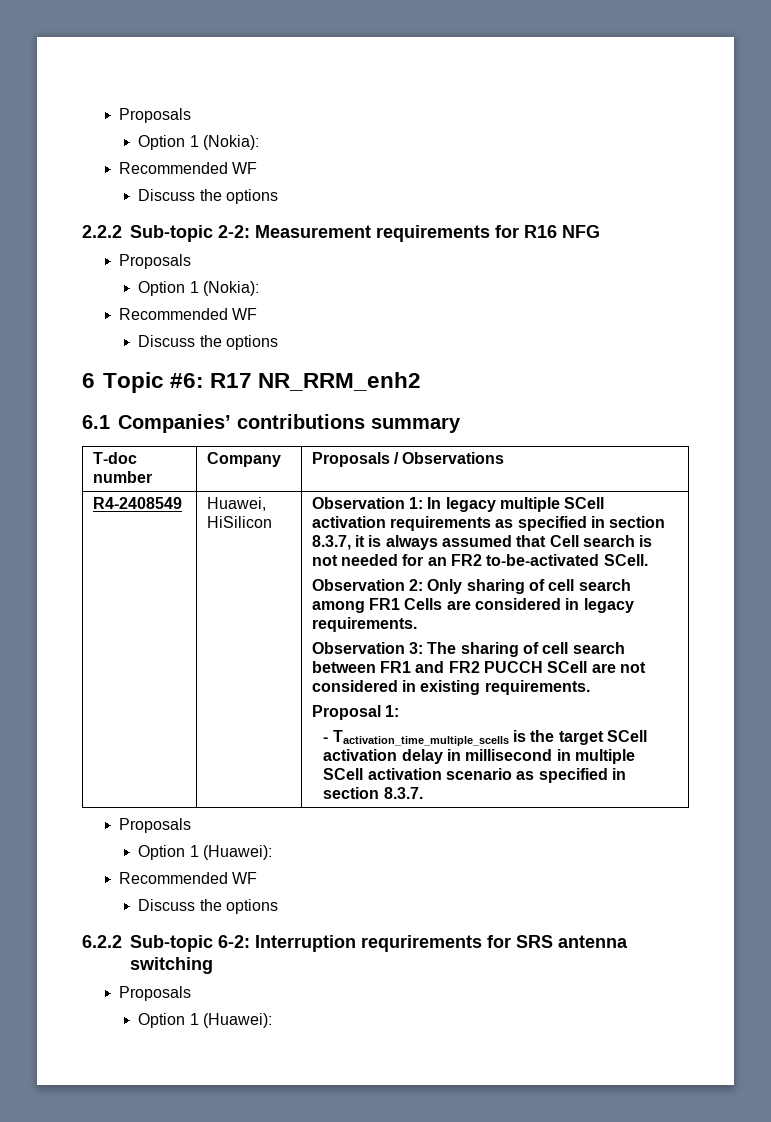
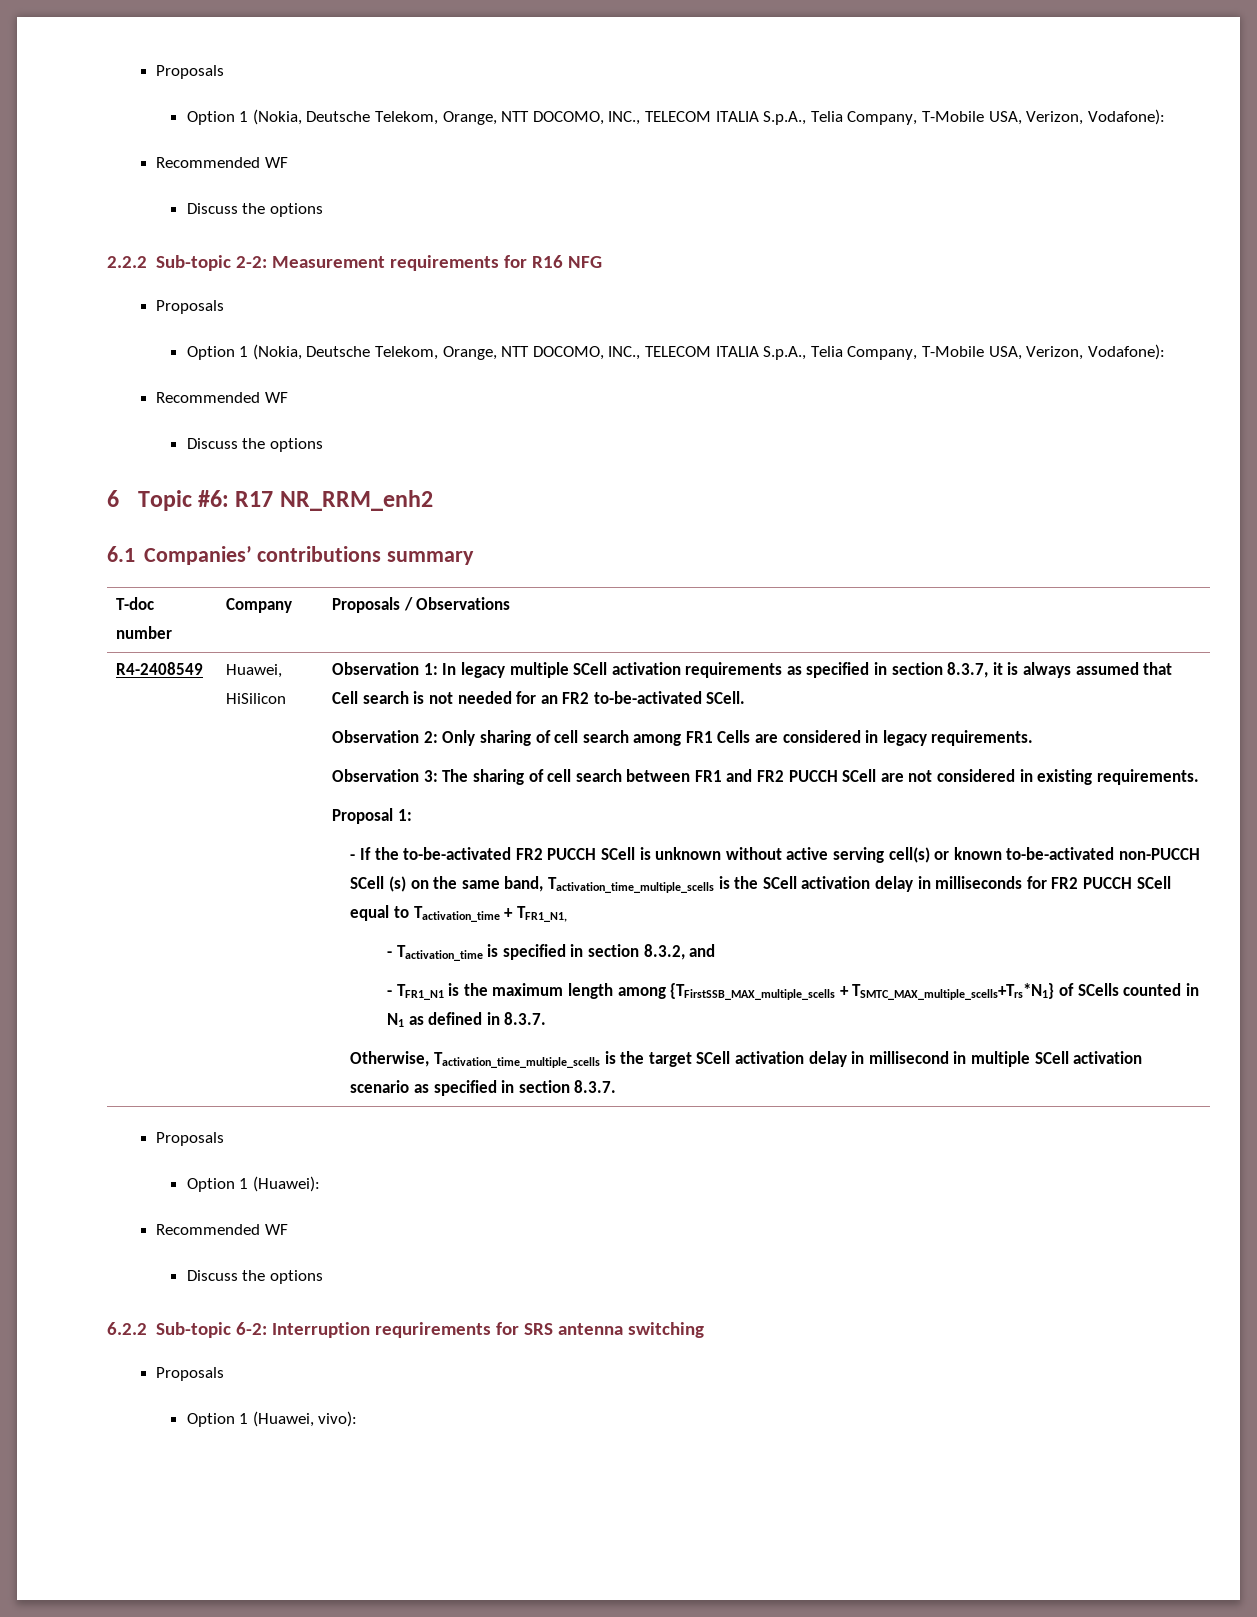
[119,108,192,123] [138,135,260,150] Proposals // Option 1 (Nokia): -> [156,65,225,79] [186,109,1165,125] Proposals // Option 1 (Nokia, Deutsche Telekom, Orange, NTT DOCOMO, INC., TELECOM ITALIA S.p.A., Telia Company, T-Mobile USA, Verizon, Vodafone):
[203,281,260,296] (Nokia): -> [252,344,1165,360] (Nokia, Deutsche Telekom, Orange, NTT DOCOMO, INC., TELECOM ITALIA S.p.A., Telia Company, T-Mobile USA, Verizon, Vodafone):
(329, 739) none -> [360,847,1200,863] [350,876,1171,893] [350,905,567,922] [387,944,716,961] [387,983,1199,1000] [387,1012,547,1027] [350,1051,430,1067] If the to-be-activated FR2 PUCCH SCell is unknown without active serving cell(s) or known to-be-activated non-PUCCH SCell (s) on the same band, Tactivation_time_multiple_scells is the SCell activation delay in milliseconds for FR2 PUCCH SCell equal to Tactivation_time + TFR1_N1, // - Tactivation_time is specified in section 8.3.2, and // - TFR1_N1 is the maximum length among {TFirstSSB_MAX_multiple_scells + TSMTC_MAX_multiple_scells+Trs*N1} of SCells counted in N1 as defined in 8.3.7. // Otherwise,
[203,1013,273,1028] (Huawei): -> [252,1411,358,1427] (Huawei, vivo):

